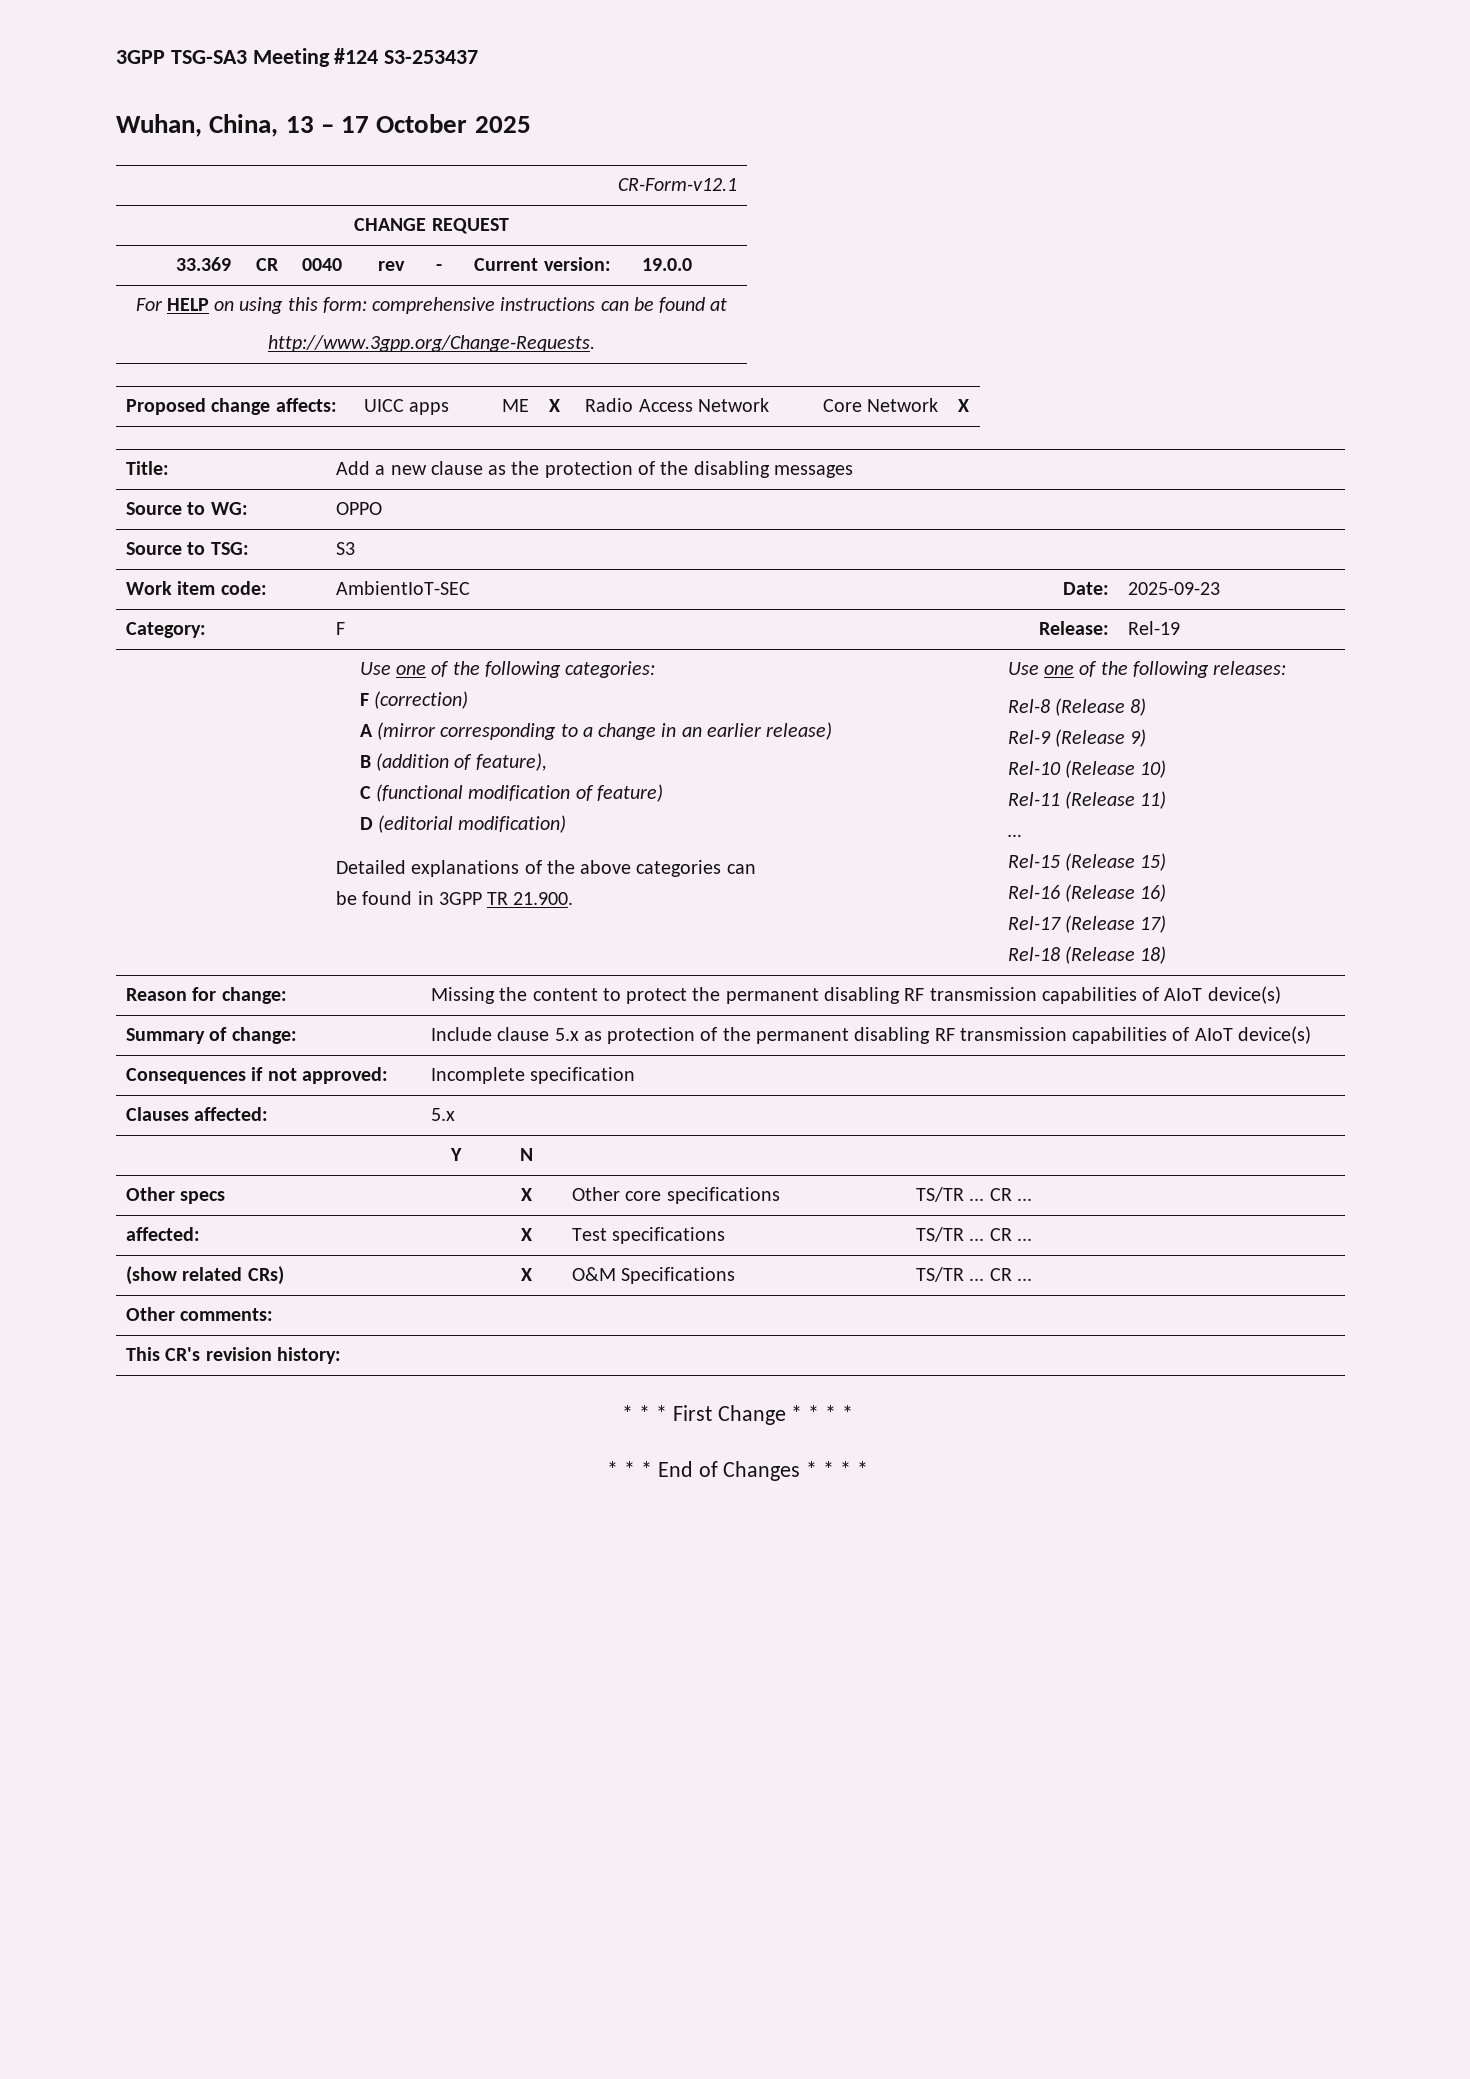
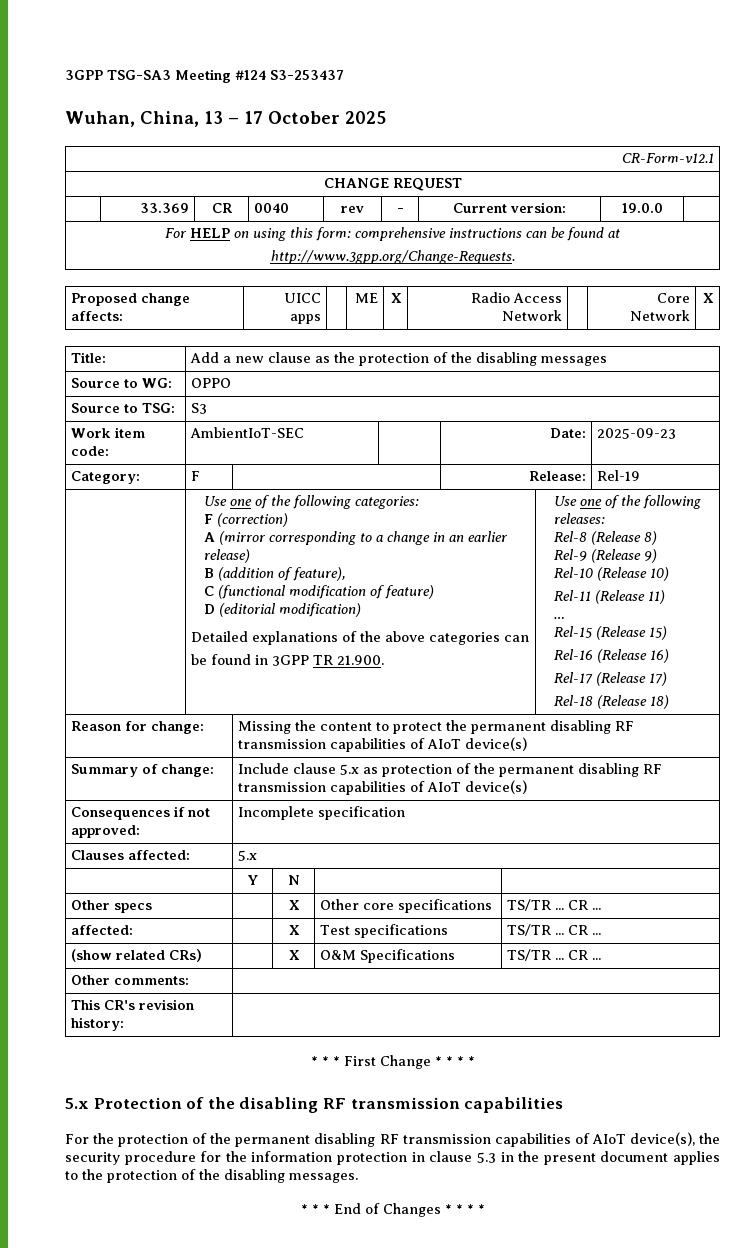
(853, 1413) none -> [65,1097,564,1113] [65,1132,721,1147] [65,1151,721,1165] [65,1169,358,1183] // 5.x Protection of the disabling RF transmission capabilities // For the protection of the permanent disabling RF transmission capabilities of AIoT device(s), the security procedure for the information protection in clause 5.3 in the present document applies to the protection of the disabling messages.

